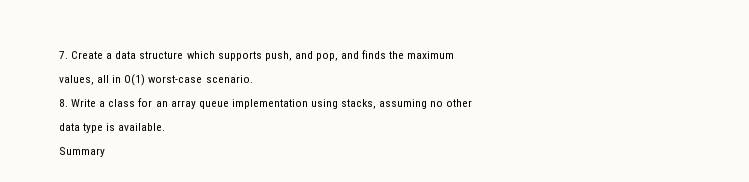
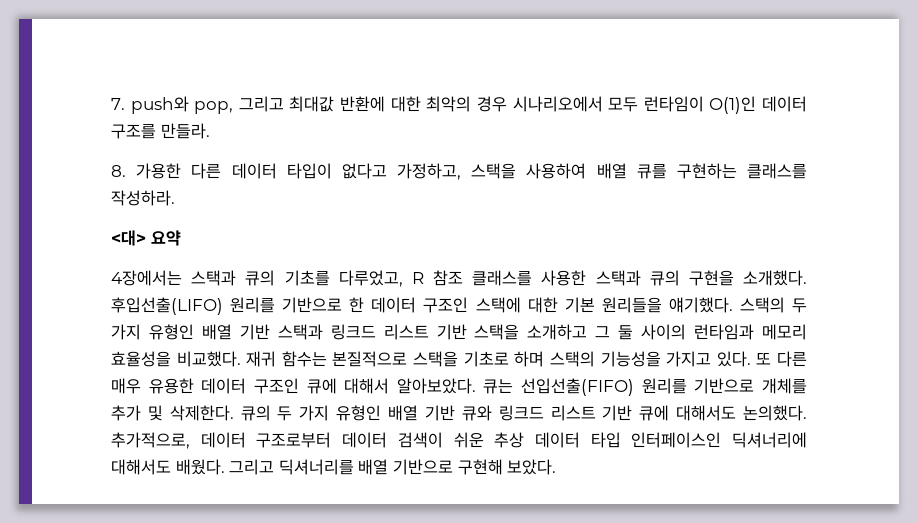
[71,50,455,61] [59,74,253,86] [59,98,473,109] [59,123,166,133] [59,147,105,157] Create a data structure which supports push, and pop, and finds the maximum // values, all in O(1) worst-case scenario. // 8. Write a class for an array queue implementation using stacks, assuming no other // data type is available. // Summary -> [130,96,807,114] [111,123,210,139] [111,163,807,180] [111,190,175,206] [111,230,181,246] [111,270,807,287] [111,297,807,315] [111,324,808,340] [111,351,807,367] [111,378,807,396] [111,405,808,421] [111,432,807,449] [111,459,557,475] push와 pop, 그리고 최대값 반환에 대한 최악의 경우 시나리오에서 모두 런타임이 O(1)인 데이터 구조를 만들라. // 8. 가용한 다른 데이터 타입이 없다고 가정하고, 스택을 사용하여 배열 큐를 구현하는 클래스를 작성하라. // <대> 요약 // 4장에서는 스택과 큐의 기초를 다루었고, R 참조 클래스를 사용한 스택과 큐의 구현을 소개했다. 후입선출(LIFO) 원리를 기반으로 한 데이터 구조인 스택에 대한 기본 원리들을 얘기했다. 스택의 두 가지 유형인 배열 기반 스택과 링크드 리스트 기반 스택을 소개하고 그 둘 사이의 런타임과 메모리 효율성을 비교했다. 재귀 함수는 본질적으로 스택을 기초로 하며 스택의 기능성을 가지고 있다. 또 다른 매우 유용한 데이터 구조인 큐에 대해서 알아보았다. 큐는 선입선출(FIFO) 원리를 기반으로 개체를 추가 및 삭제한다. 큐의 두 가지 유형인 배열 기반 큐와 링크드 리스트 기반 큐에 대해서도 논의했다. 추가적으로, 데이터 구조로부터 데이터 검색이 쉬운 추상 데이터 타입 인터페이스인 딕셔너리에 대해서도 배웠다. 그리고 딕셔너리를 배열 기반으로 구현해 보았다.

